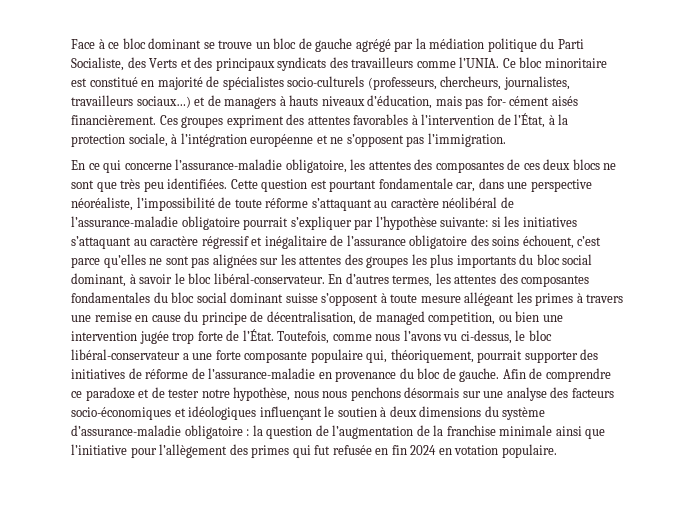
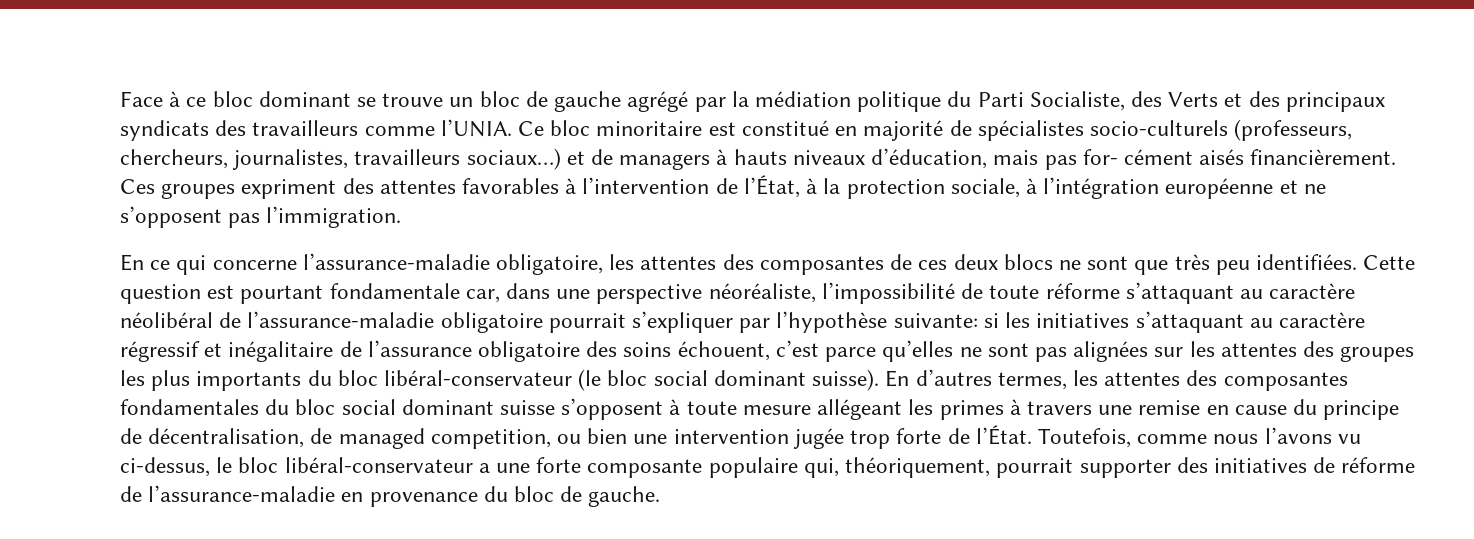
[562,254,593,265] [71,273,325,287] social dominant, à savoir le bloc libéral-conservateur. -> [384,369,880,391] libéral-conservateur (le bloc social dominant suisse).
[502,368,611,382] [71,387,614,401] [71,406,546,420] [71,425,606,439] [71,444,557,458] Afin de comprendre ce paradoxe et de tester notre hypothèse, nous nous penchons désormais sur une analyse des facteurs socio-économiques et idéologiques influençant le soutien à deux dimensions du système d’assurance-maladie obligatoire : la question de l’augmentation de la franchise minimale ainsi que l’initiative pour l’allègement des primes qui fut refusée en fin 2024 en votation populaire. -> (661, 496) none

